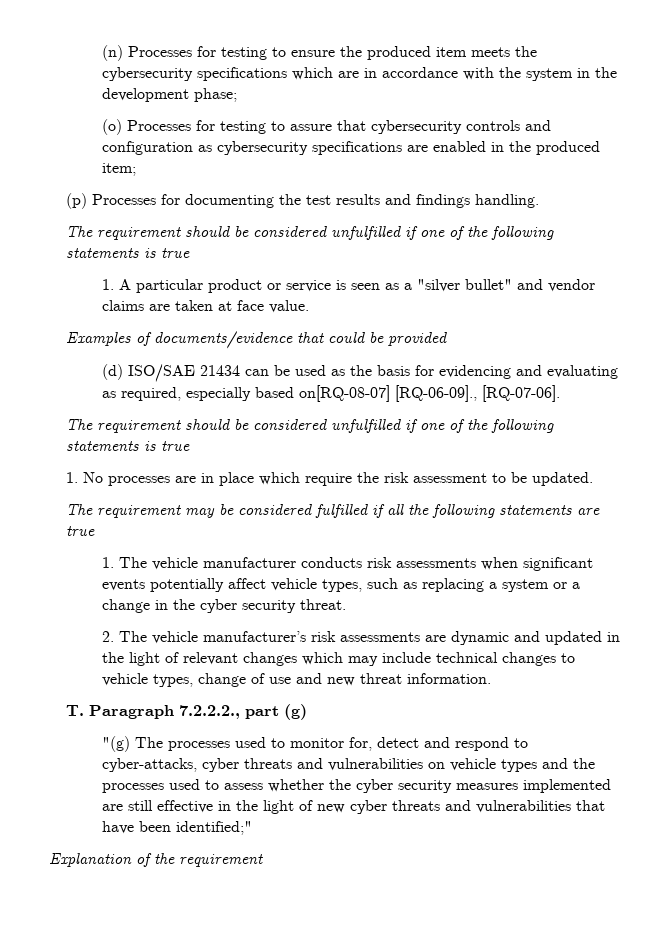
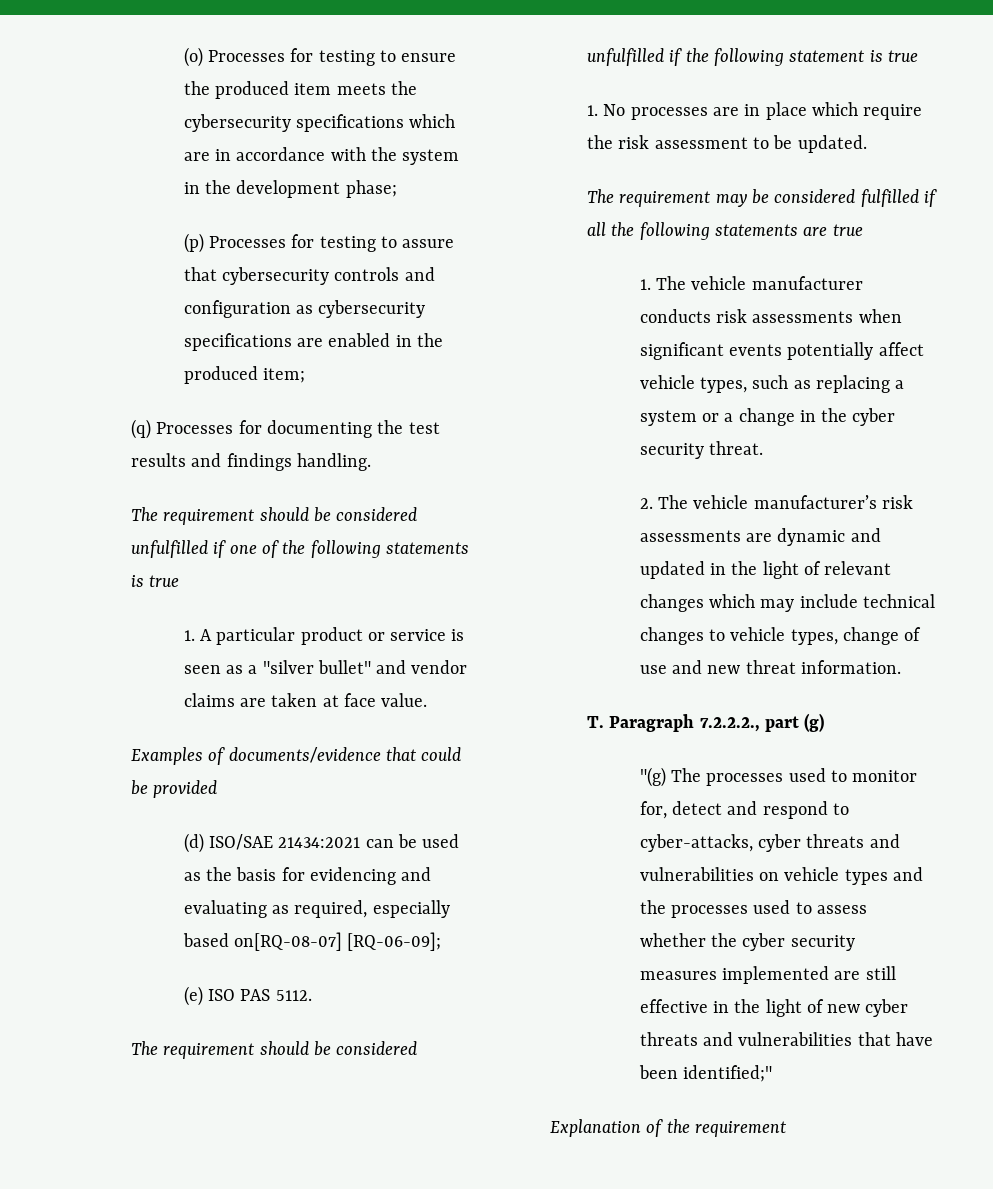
[101,45,123,61] (n) -> [183,47,203,67] (o)
[101,119,122,135] (o) -> [183,233,204,253] (p)
[66,193,88,209] (p) -> [131,419,152,439] (q)
[199,365,240,376] 21434 -> [278,837,361,848] 21434:2021
[394,385,560,402] [66,419,555,433] [66,441,140,451] [RQ-06-09]., [RQ-07-06]. // The requirement should be considered unfulfilled if one of the following statements -> [347,932,442,951] [183,986,312,1006] [131,1041,418,1059] [587,48,865,66] [RQ-06-09]; // (e) ISO PAS 5112. // The requirement should be considered unfulfilled if the following statement

